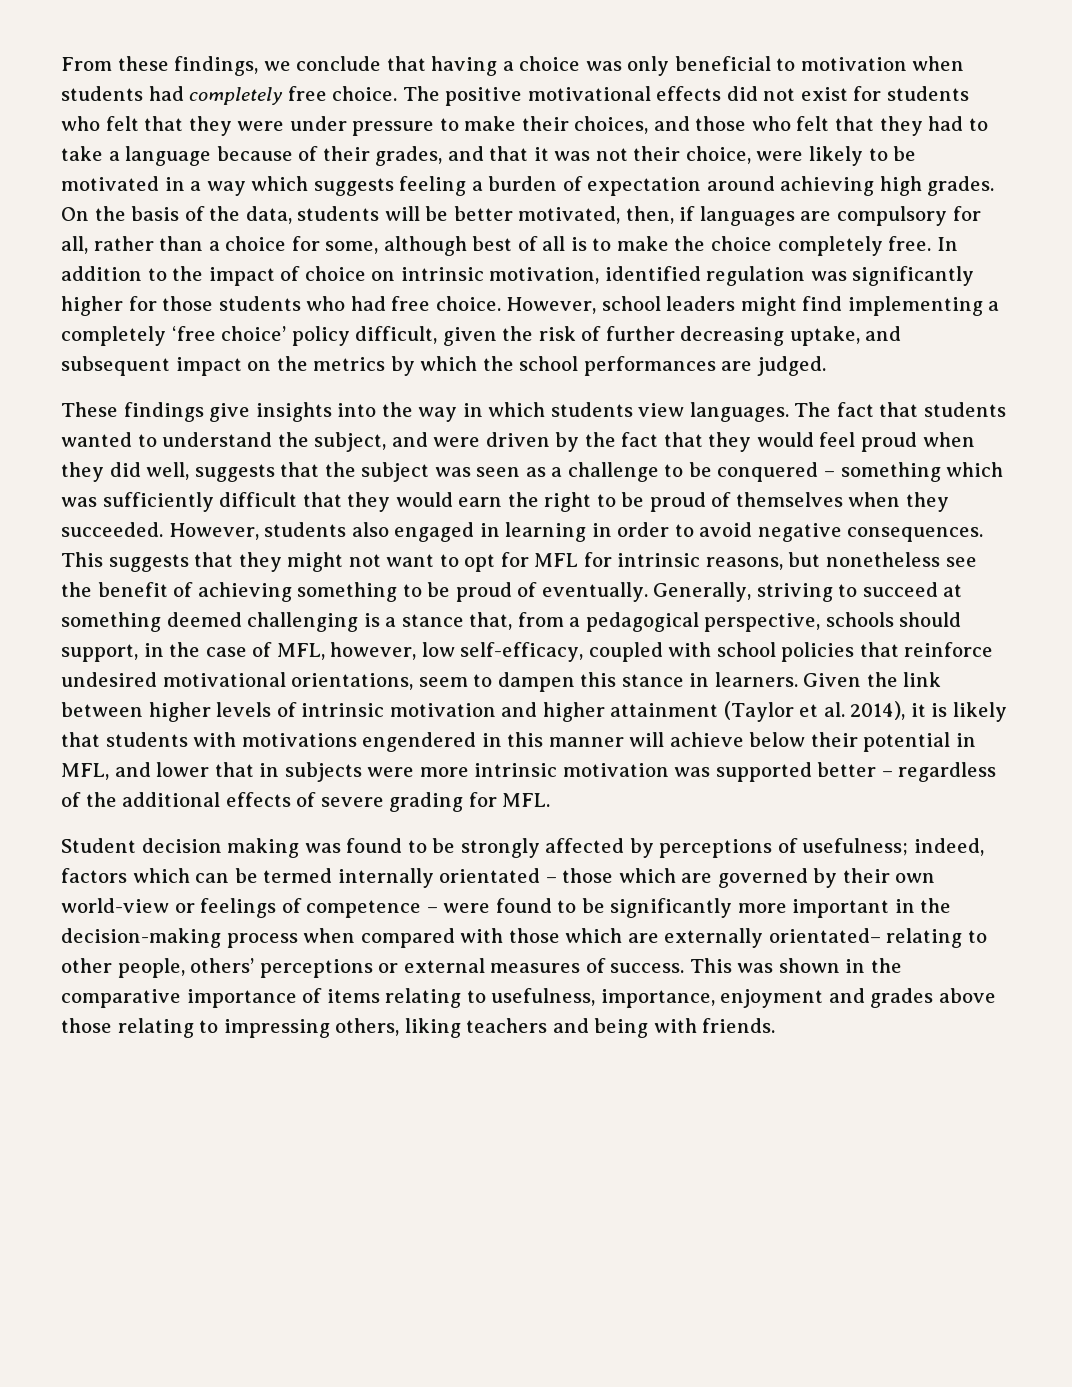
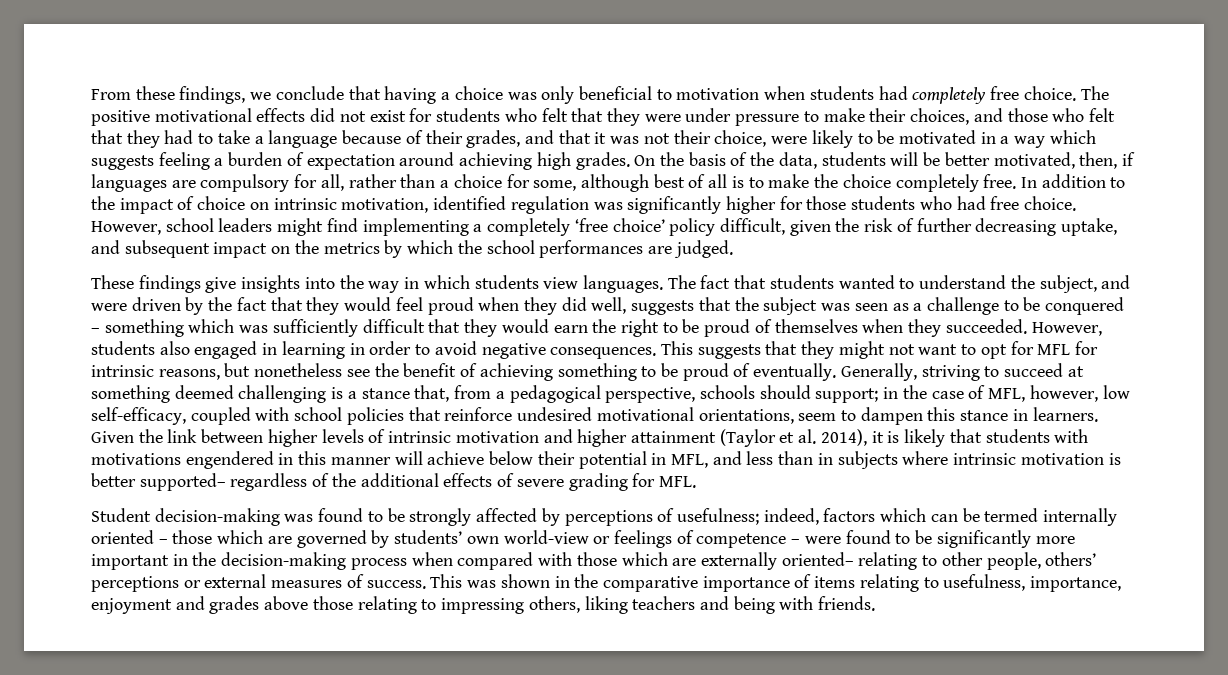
[61,644,138,662] support, -> [815,388,879,403] support;
[156,762,893,782] lower that in subjects were more intrinsic motivation was supported better – -> [746,451,1121,469] [91,473,226,491] less than in subjects where intrinsic motivation is better supported–
[141,838,300,858] decision making -> [154,508,280,526] decision-making
[439,868,541,883] orientated -> [91,530,154,544] oriented
[842,868,890,883] their -> [394,530,463,544] students’
[768,928,881,943] orientated– -> [781,552,854,566] oriented–

